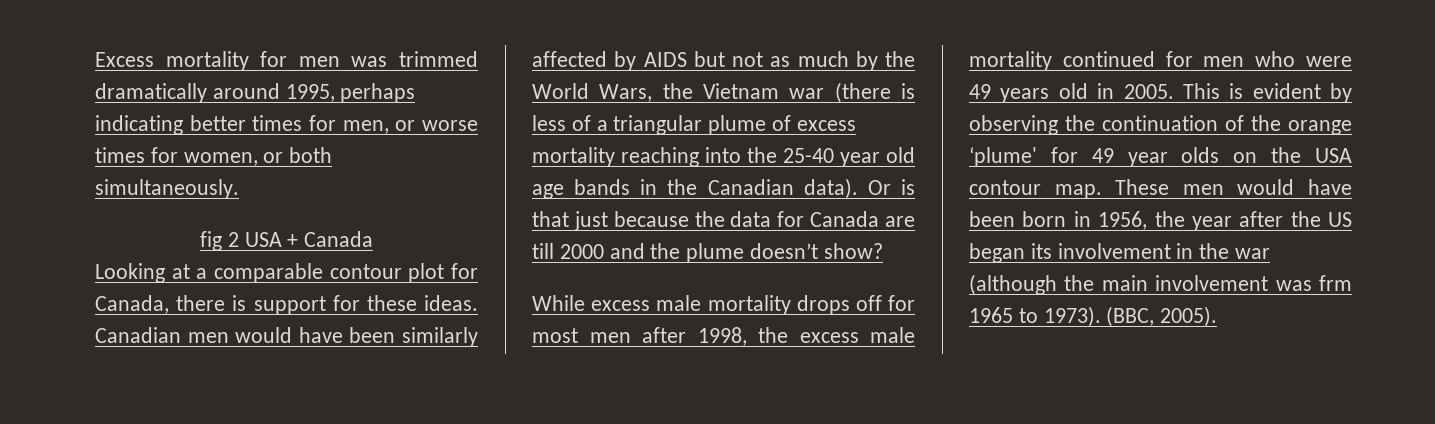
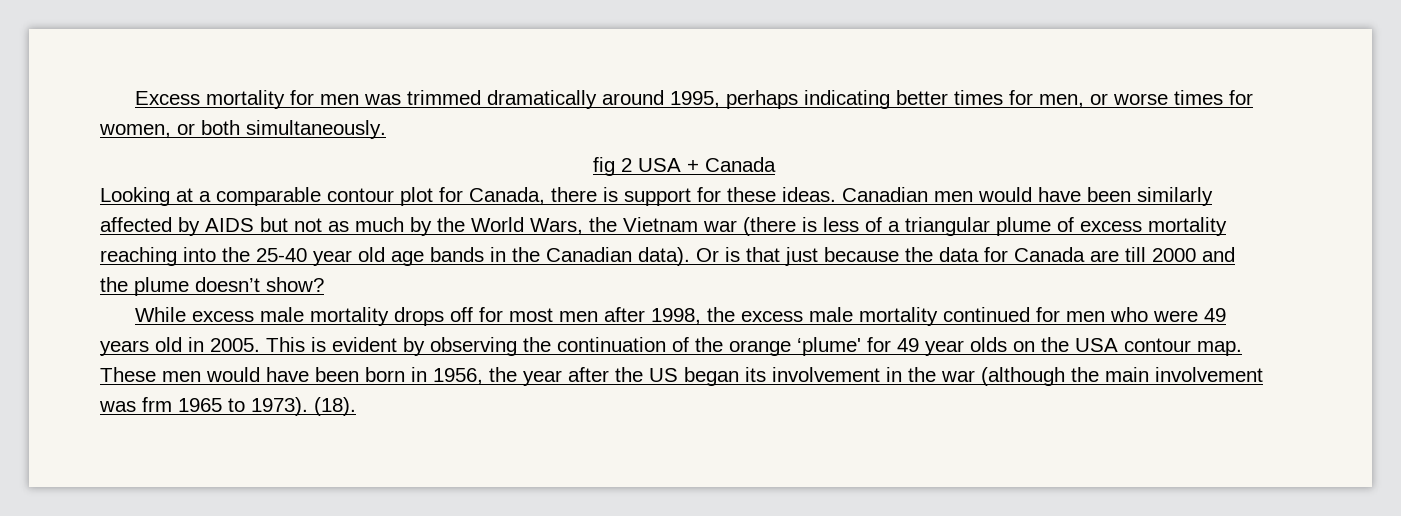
[1106,306,1218,327] (BBC, 2005). -> [314,397,356,416] (18).

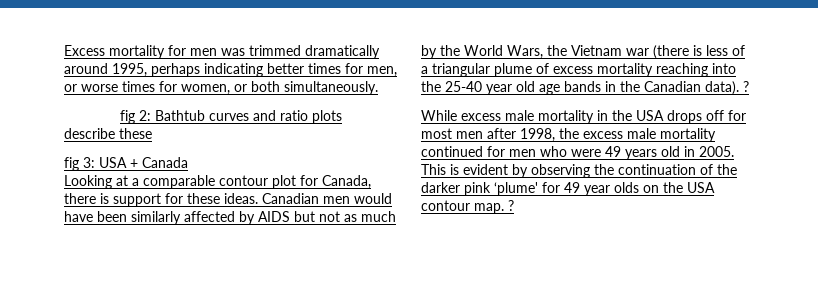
[621,158,632,172] 2 -> [138,110,342,124] [64,128,152,139] [64,157,95,171] 2: Bathtub curves and ratio plots // describe these // fig 3:
[696,247,1235,266] [100,277,324,296] Or is that just because the data for Canada are till 2000 and the plume doesn’t show? -> [743,81,749,92] ?
(389, 316) none -> [597,110,664,121] in the USA
[729,340,791,356] orange -> [421,182,491,196] darker pink
[100,367,1263,386] [99,397,356,416] These men would have been born in 1956, the year after the US began its involvement in the war (although the main involvement was frm 1965 to 1973). (18). -> [508,200,514,211] ?

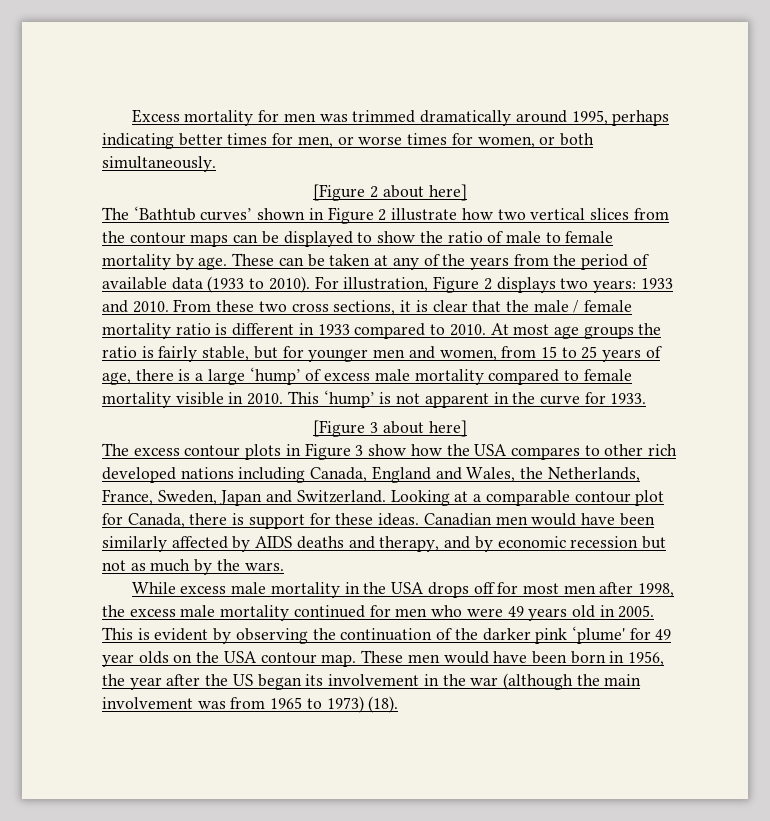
[119,110,342,124] [64,128,152,139] [64,157,188,171] fig 2: Bathtub curves and ratio plots // describe these // fig 3: USA + Canada // -> [313,184,467,201] [102,206,669,224] [102,231,614,247] [102,253,649,270] [102,276,673,293] [102,299,633,315] [102,323,662,339] [102,346,662,362] [102,367,632,385] [102,390,647,408] [313,420,467,437] [102,443,678,460] [102,466,640,483] [102,489,386,506] [Figure 2 about here] // The ‘Bathtub curves’ shown in Figure 2 illustrate how two vertical slices from the contour maps can be displayed to show the ratio of male to female mortality by age. These can be taken at any of the years from the period of available data (1933 to 2010). For illustration, Figure 2 displays two years: 1933 and 2010. From these two cross sections, it is clear that the male / female mortality ratio is different in 1933 compared to 2010. At most age groups the ratio is fairly stable, but for younger men and women, from 15 to 25 years of age, there is a large ‘hump’ of excess male mortality compared to female mortality visible in 2010. This ‘hump’ is not apparent in the curve for 1933. // [Figure 3 about here] // The excess contour plots in Figure 3 show how the USA compares to other rich developed nations including Canada, England and Wales, the Netherlands, France, Sweden, Japan and Switzerland.
(290, 216) none -> [296,536,639,552] deaths and therapy, and by economic recession
[464,45,745,59] [421,63,736,77] [421,81,749,95] World Wars, the Vietnam war (there is less of a triangular plume of excess mortality reaching into the 25-40 year old age bands in the Canadian data). ? -> [244,562,284,571] wars.
[508,200,514,211] ? -> [361,650,665,666] [102,673,642,690] [102,696,399,713] These men would have been born in 1956, the year after the US began its involvement in the war (although the main involvement was from 1965 to 1973) (18).

